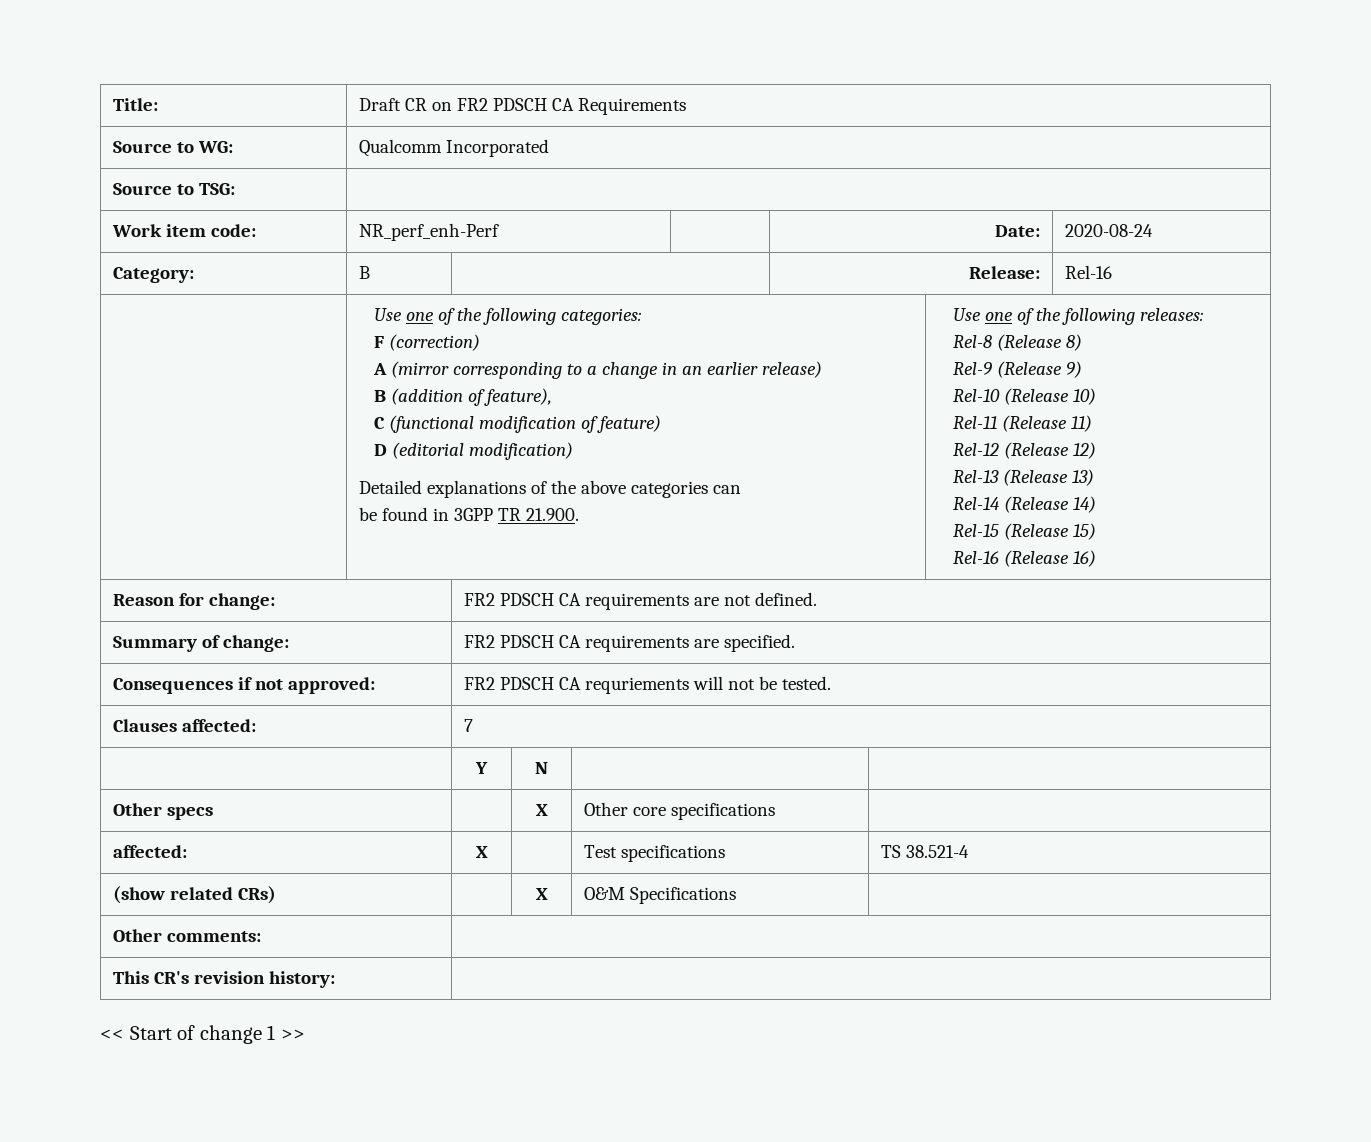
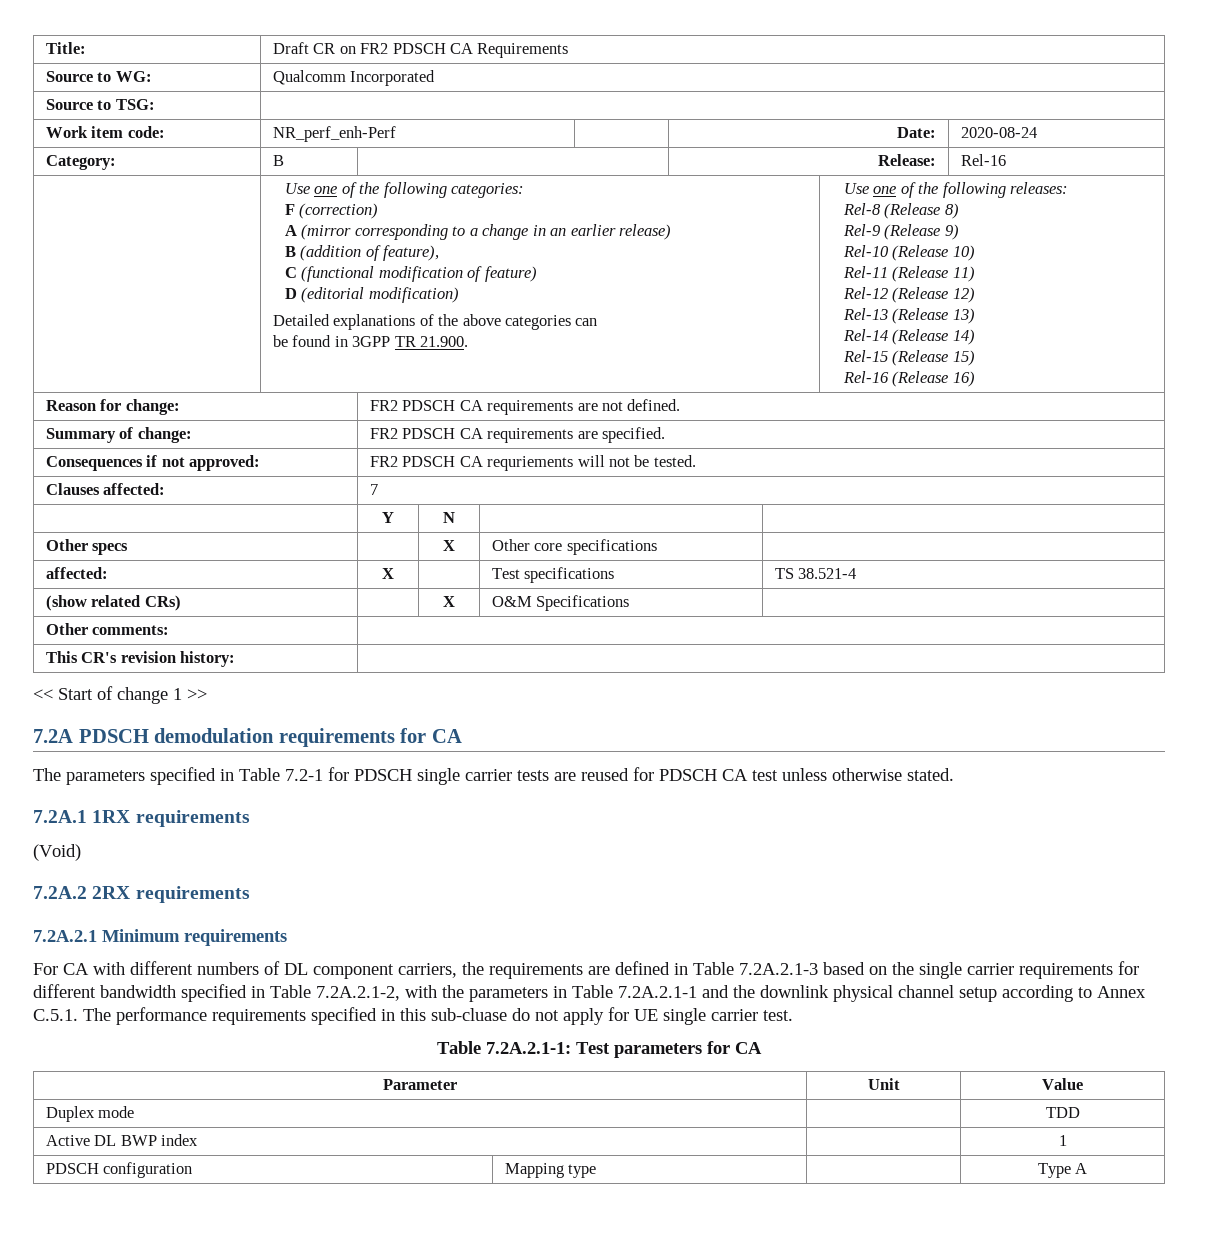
(305, 1034) none -> [33,728,462,747] [33,767,954,785] [33,810,250,827] [33,844,81,861] [33,886,250,903] [33,929,287,946] [33,961,1139,979] [33,984,1146,1002] [33,1007,793,1025] [437,1041,762,1058] [383,1079,457,1090] [867,1078,900,1090] [1042,1078,1083,1090] [45,1106,135,1122] [1045,1107,1080,1118] [45,1134,199,1146] [1058,1135,1067,1146] [45,1162,193,1178] [504,1163,597,1178] [1037,1163,1088,1178] // 7.2A PDSCH demodulation requirements for CA // The parameters specified in Table 7.2-1 for PDSCH single carrier tests are reused for PDSCH CA test unless otherwise stated. // 7.2A.1 1RX requirements // (Void) // 7.2A.2 2RX requirements // 7.2A.2.1 Minimum requirements // For CA with different numbers of DL component carriers, the requirements are defined in Table 7.2A.2.1-3 based on the single carrier requirements for different bandwidth specified in Table 7.2A.2.1-2, with the parameters in Table 7.2A.2.1-1 and the downlink physical channel setup according to Annex C.5.1. The performance requirements specified in this sub-cluase do not apply for UE single carrier test. // Table 7.2A.2.1-1: Test parameters for CA // Parameter | Unit | Value // Duplex mode | | TDD // Active DL BWP index | | 1 // PDSCH configuration | Mapping type | | Type A

